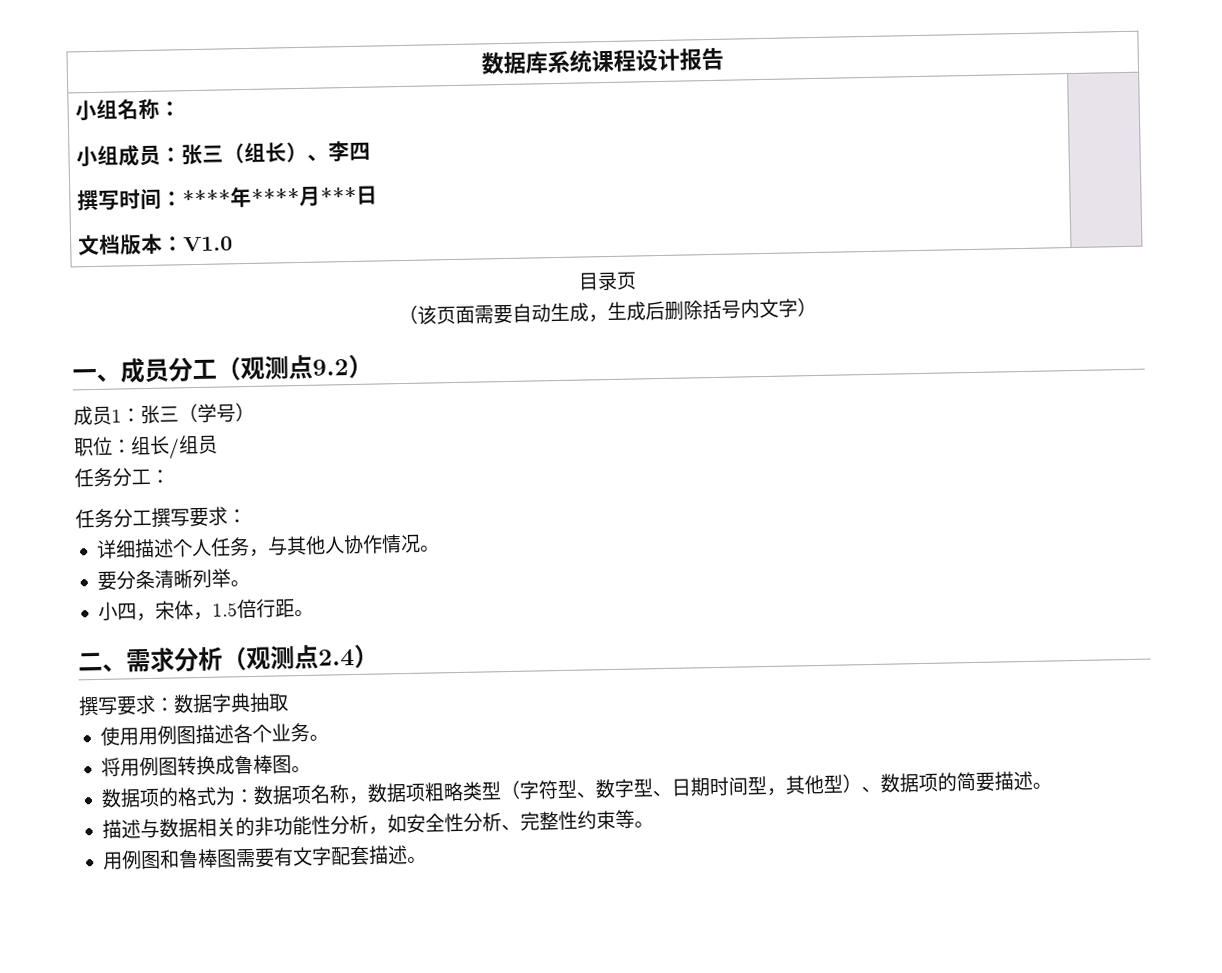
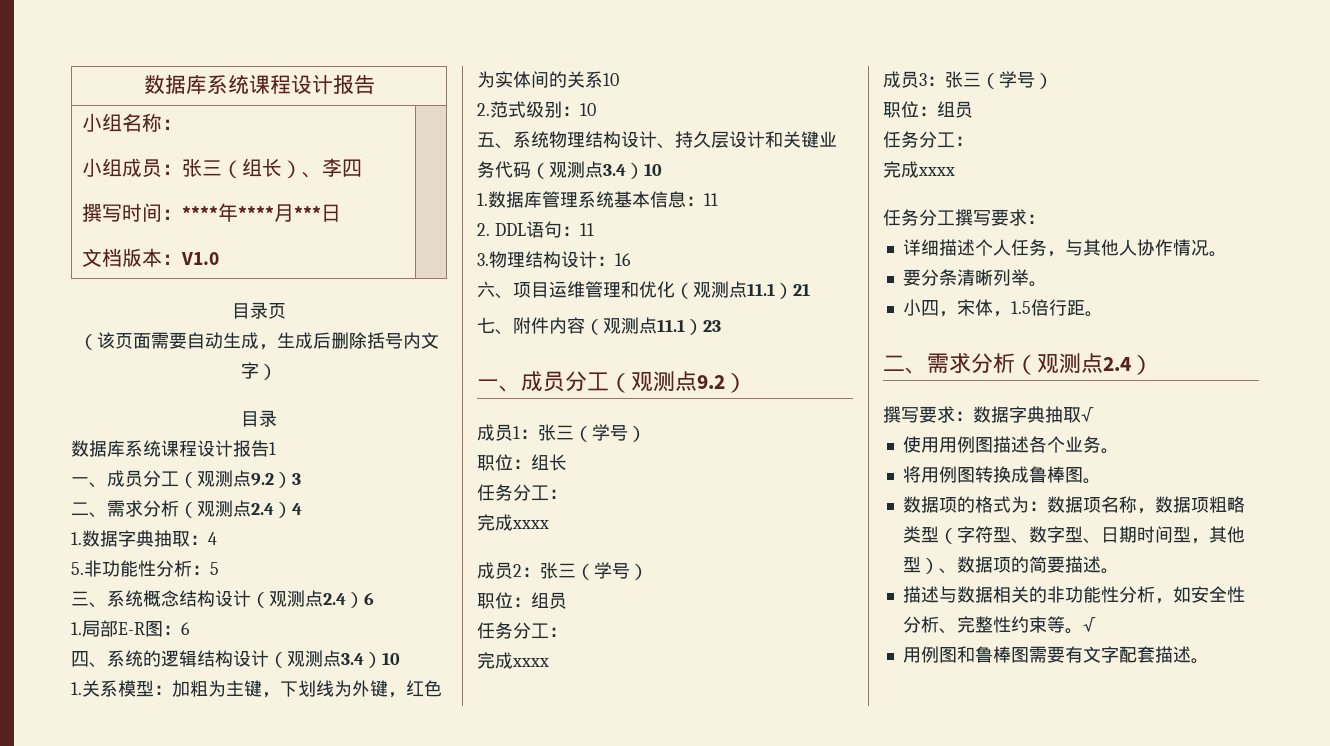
(817, 307) none -> [241,410,277,427] [71,440,276,457] [71,470,301,488] [71,500,302,518] [71,530,217,547] [71,560,219,577] [71,590,374,608] [71,620,190,637] [71,650,400,668] [71,680,442,698] [477,71,619,88] [477,101,596,118] [477,131,837,149] [477,161,662,179] [477,191,718,208] [477,221,594,238] [477,251,631,268] [477,281,810,299] [477,317,721,335] // 目录 // 数据库系统课程设计报告1 // 一、成员分工（观测点9.2）3 // 二、需求分析（观测点2.4）4 // 1.数据字典抽取：4 // 5.非功能性分析：5 // 三、系统概念结构设计（观测点2.4）6 // 1.局部E-R图：6 // 四、系统的逻辑结构设计（观测点3.4）10 // 1.关系模型：加粗为主键，下划线为外键，红色为实体间的关系10 // 2.范式级别：10 // 五、系统物理结构设计、持久层设计和关键业务代码（观测点3.4）10 // 1.数据库管理系统基本信息：11 // 2. DDL语句：11 // 3.物理结构设计：16 // 六、项目运维管理和优化（观测点11.1）21 // 七、附件内容（观测点11.1）23
[168,434,218,460] [74,467,170,488] /组员 // 任务分工： -> [477,484,567,501] [477,514,549,531] [477,562,648,580] [477,592,567,609] [477,622,567,639] [477,652,549,669] [883,71,1053,89] [883,101,973,118] [883,131,973,148] [883,161,955,178] // 任务分工： // 完成xxxx // 成员2：张三（学号） // 职位：组员 // 任务分工： // 完成xxxx // 成员3：张三（学号） // 职位：组员 // 任务分工： // 完成xxxx
(289, 702) none -> [1081,407,1094,422] √
(654, 824) none -> [1082,617,1096,632] √

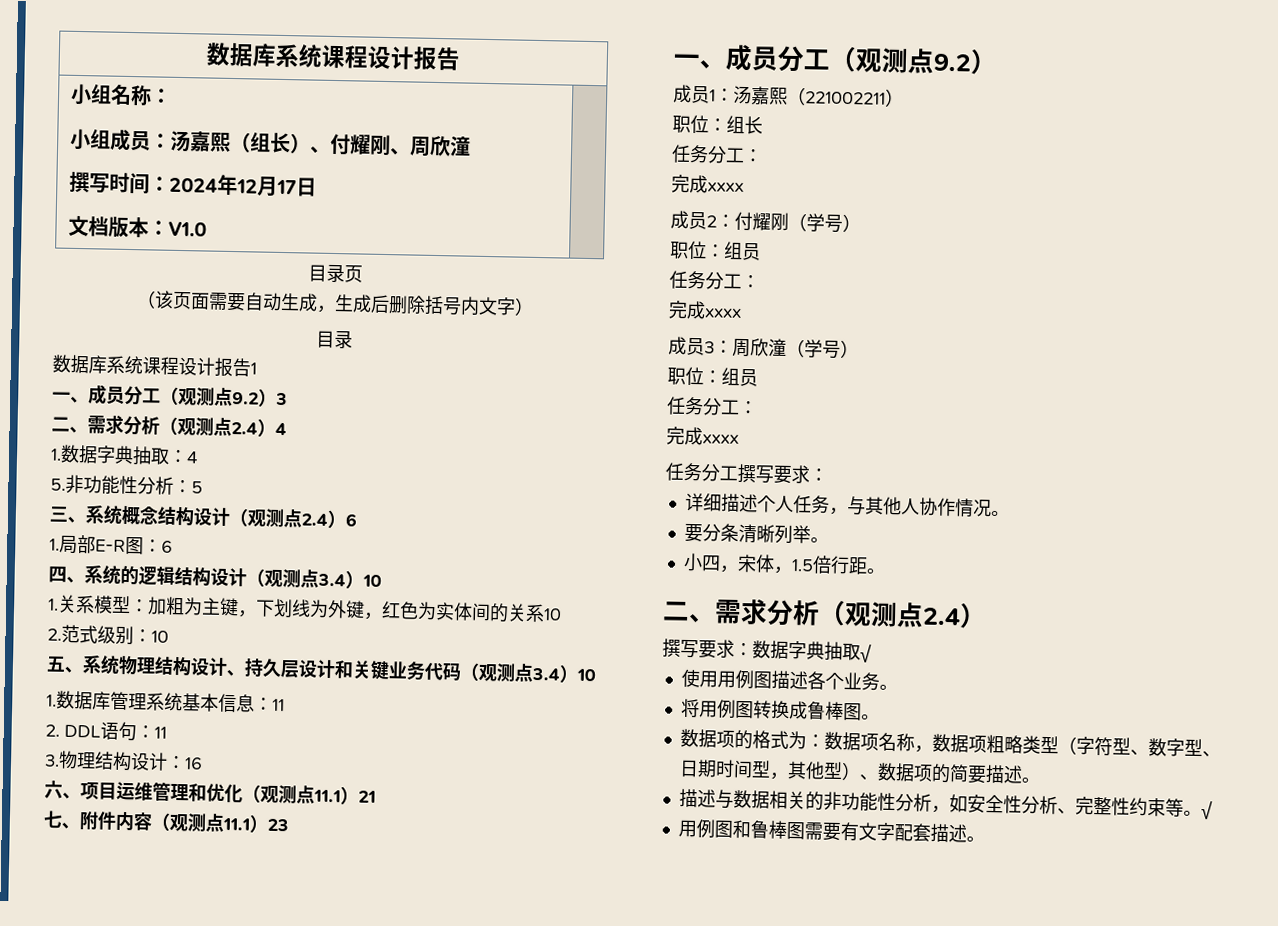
[181,158,222,177] 张三 -> [168,130,231,153] 汤嘉熙
[321,158,362,177] 李四 -> [328,133,471,157] 付耀刚、周欣潼
[181,203,321,222] ****年****月*** -> [168,174,297,197] 2024年12月17
[538,424,628,442] 张三（学号 -> [733,85,886,106] 汤嘉熙（221002211
[540,562,576,579] 张三 -> [734,211,789,232] 付耀刚
[945,71,981,88] 张三 -> [732,338,787,358] 周欣潼

